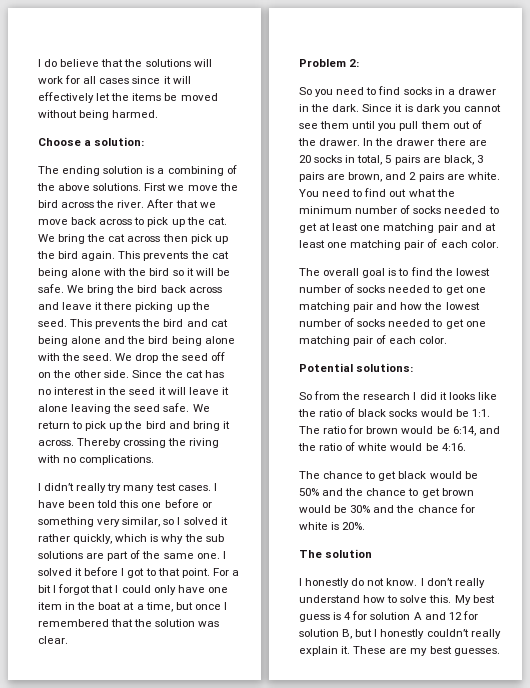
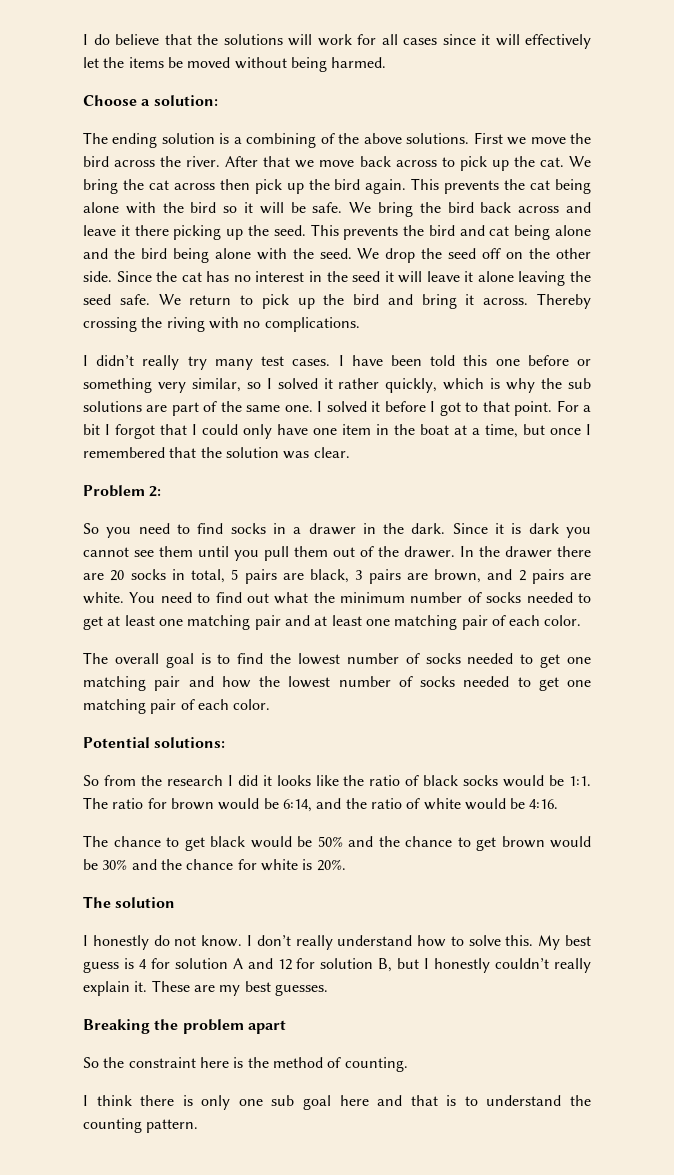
(500, 652) none -> [83,1019,286,1034] [83,1057,408,1072] [83,1095,591,1110] [83,1118,199,1133] // Breaking the problem apart // So the constraint here is the method of counting. // I think there is only one sub goal here and that is to understand the counting pattern.

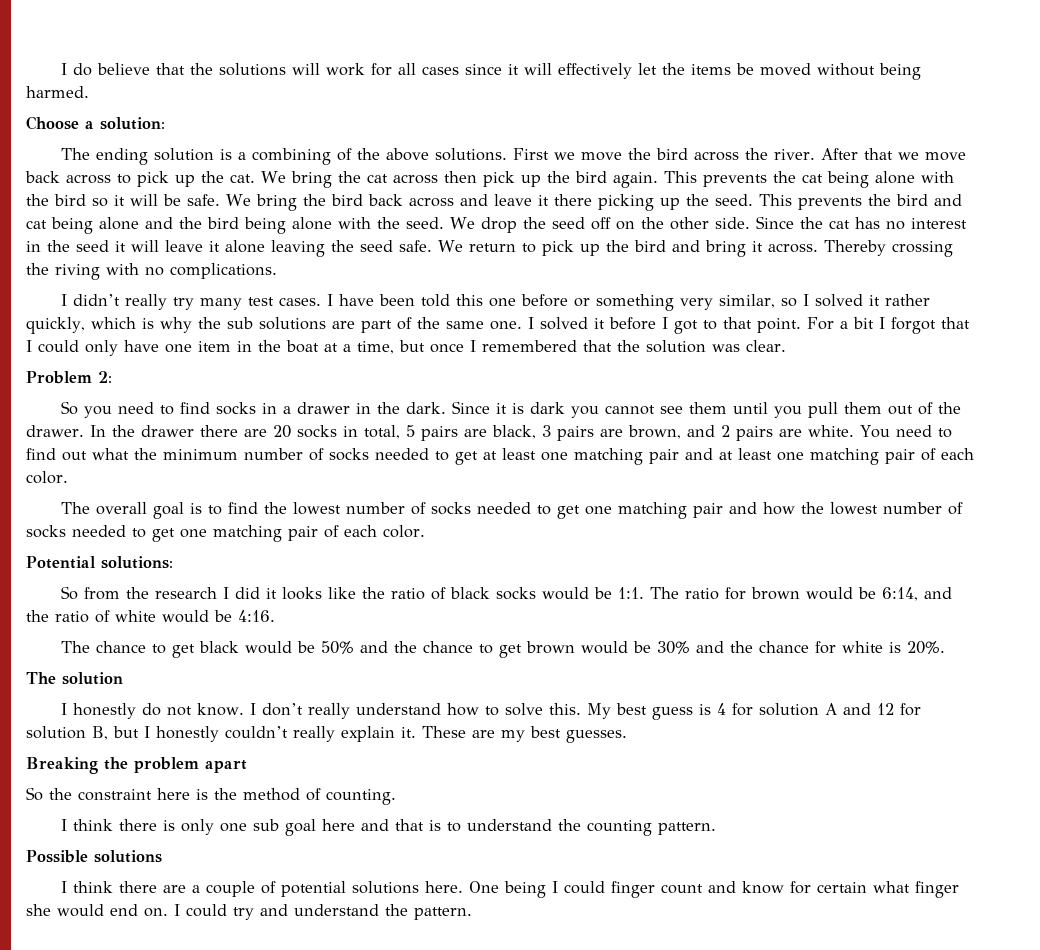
(199, 1126) none -> [26,850,162,863] [61,881,960,898] [26,904,472,920] // Possible solutions // I think there are a couple of potential solutions here. One being I could finger count and know for certain what finger she would end on. I could try and understand the pattern.

